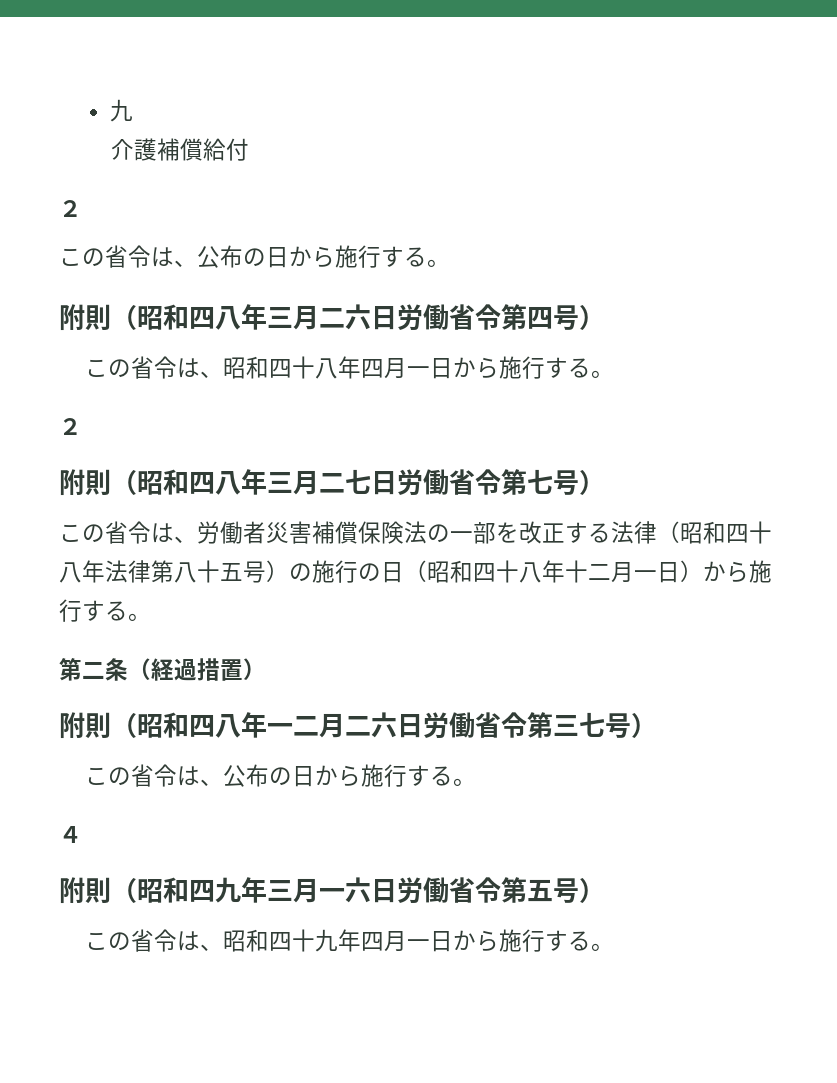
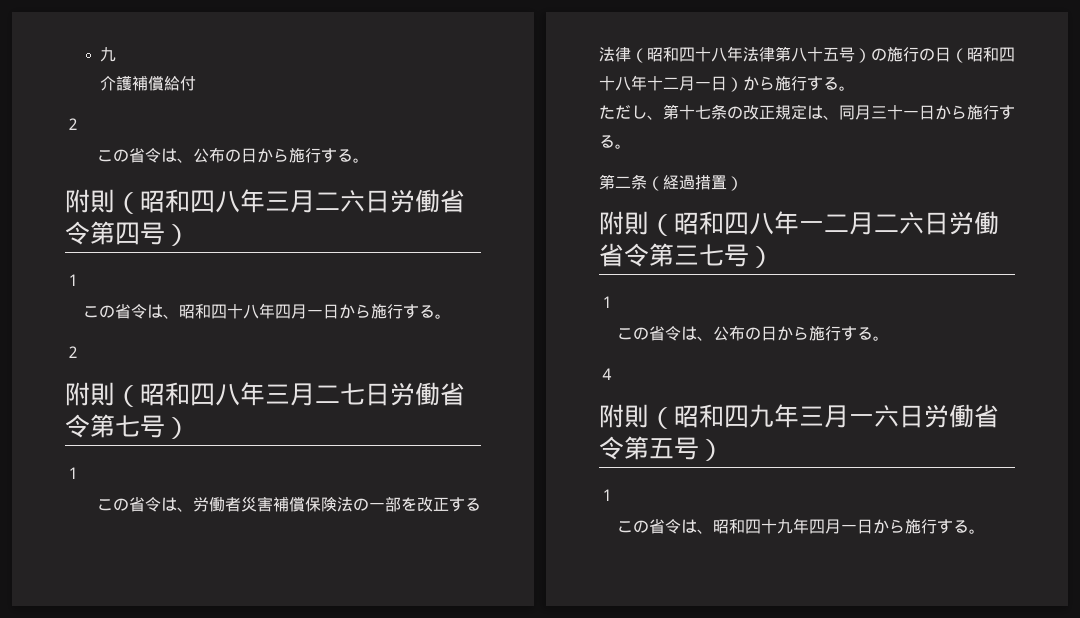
(605, 317) none -> [65,274,81,286] // １
(605, 482) none -> [65,467,81,479] // １
(151, 617) none -> [599,104,1015,120] [599,135,631,149] // ただし、第十七条の改正規定は、同月三十一日から施行する。
(657, 725) none -> [599,296,615,308] // １
(605, 890) none -> [599,489,615,501] // １

